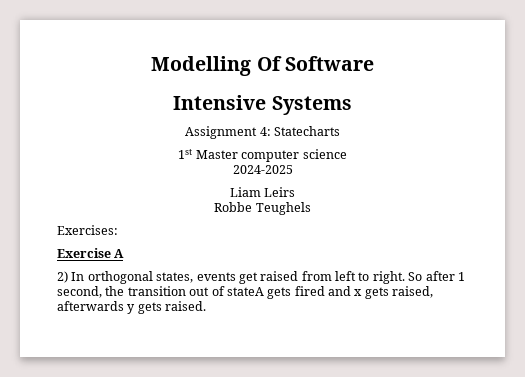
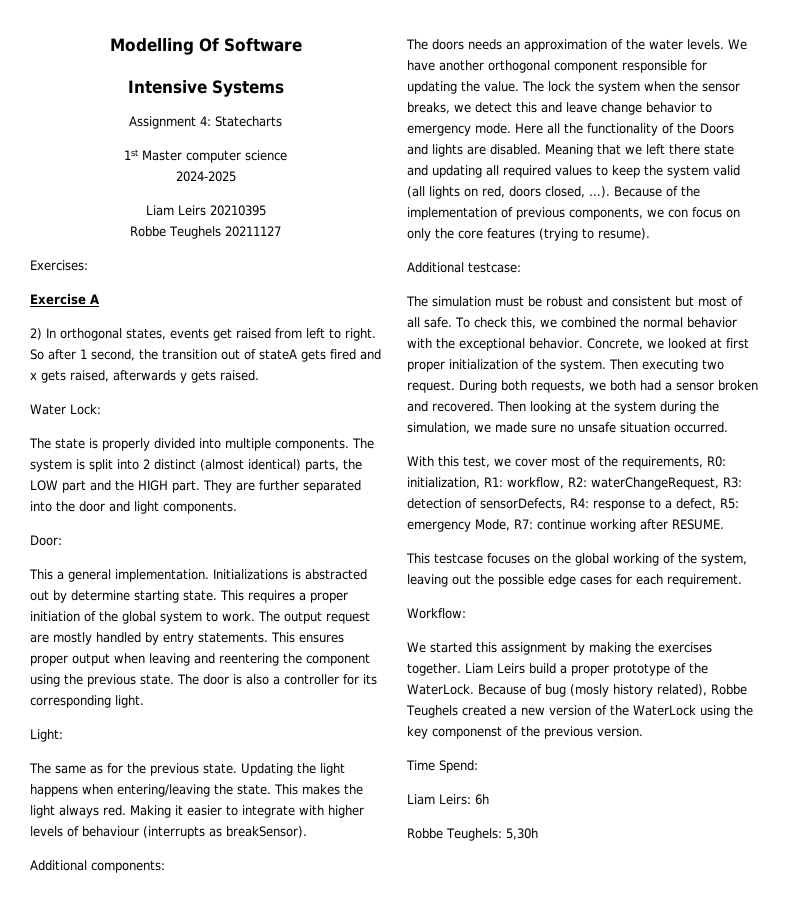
[214,202,311,215] // Robbe Teughels -> [209,205,266,216] [130,226,281,239] 20210395 // Robbe Teughels 20211127
(207, 306) none -> [30,404,101,415] [29,438,374,451] [30,459,362,472] [30,480,361,493] [30,501,237,514] [30,535,62,546] [29,569,367,582] [30,590,348,603] [30,611,370,624] [30,632,344,645] [30,653,370,666] [30,674,377,687] [30,695,144,708] [30,729,63,742] [29,763,345,776] [30,784,363,797] [30,805,364,818] [30,826,307,839] [30,860,165,873] [406,39,747,52] [407,60,707,73] [407,81,740,94] [407,102,712,115] [407,123,734,136] [407,144,734,157] [407,165,740,178] [407,186,700,199] [407,207,740,220] [407,228,650,241] [407,262,521,273] [406,296,743,307] [407,317,737,329] [407,338,749,351] [407,359,724,372] [407,380,758,393] [407,401,719,414] [407,422,728,434] [407,456,726,469] [407,477,742,490] [407,498,739,511] [407,519,724,532] [406,553,747,566] [407,574,742,587] [407,608,466,619] [407,642,712,655] [407,663,708,676] [407,684,747,697] [406,705,753,718] [407,726,643,739] [406,760,478,773] [407,794,489,805] [407,828,538,841] // Water Lock: // The state is properly divided into multiple components. The system is split into 2 distinct (almost identical) parts, the LOW part and the HIGH part. They are further separated into the door and light components. // Door: // This a general implementation. Initializations is abstracted out by determine starting state. This requires a proper initiation of the global system to work. The output request are mostly handled by entry statements. This ensures proper output when leaving and reentering the component using the previous state. The door is also a controller for its corresponding light. // Light: // The same as for the previous state. Updating the light happens when entering/leaving the state. This makes the light always red. Making it easier to integrate with higher levels of behaviour (interrupts as breakSensor). // Additional components: // The doors needs an approximation of the water levels. We have another orthogonal component responsible for updating the value. The lock the system when the sensor breaks, we detect this and leave change behavior to emergency mode. Here all the functionality of the Doors and lights are disabled. Meaning that we left there state and updating all required values to keep the system valid (all lights on red, doors closed, …). Because of the implementation of previous components, we con focus on only the core features (trying to resume). // Additional testcase: // The simulation must be robust and consistent but most of all safe. To check this, we combined the normal behavior with the exceptional behavior. Concrete, we looked at first proper initialization of the system. Then executing two request. During both requests, we both had a sensor broken and recovered. Then looking at the system during the simulation, we made sure no unsafe situation occurred. // With this test, we cover most of the requirements, R0: initialization, R1: workflow, R2: waterChangeRequest, R3: detection of sensorDefects, R4: response to a defect, R5: emergency Mode, R7: continue working after RESUME. // This testcase focuses on the global working of the system, leaving out the possible edge cases for each requirement. // Workflow: // We started this assignment by making the exercises together. Liam Leirs build a proper prototype of the WaterLock. Because of bug (mosly history related), Robbe Teughels created a new version of the WaterLock using the key componenst of the previous version. // Time Spend: // Liam Leirs: 6h // Robbe Teughels: 5,30h

